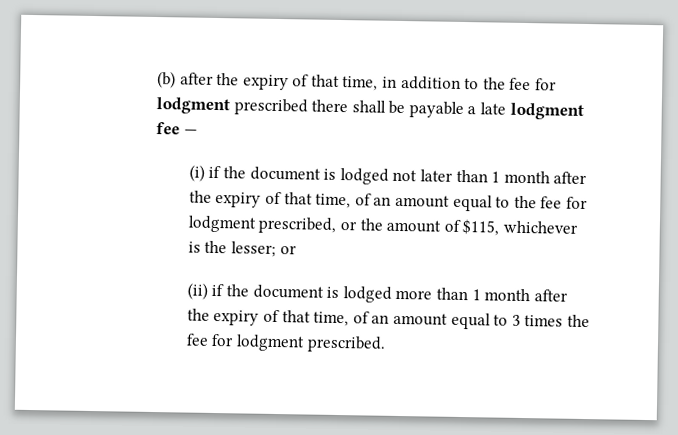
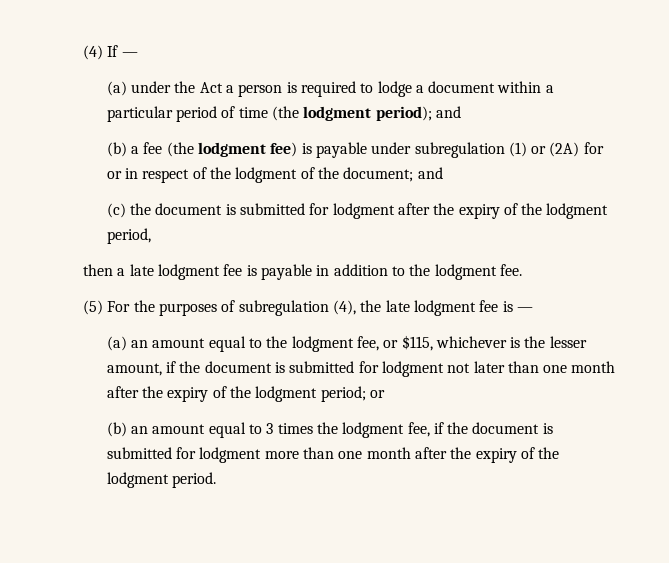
[156,71,557,91] [155,97,584,120] [155,122,198,135] [188,164,389,185] (b) after the expiry of that time, in addition to the fee for lodgment prescribed there shall be payable a late lodgment fee — // (i) if the document is lodged -> [83,45,138,60] [106,81,554,97] [106,106,461,122] [106,142,604,158] [106,167,443,183] [106,203,609,219] [106,228,151,244] [83,264,522,280] [83,300,533,316] [106,335,587,352] [106,361,444,377] (4) If — // (a) under the Act a person is required to lodge a document within a particular period of time (the lodgment period); and // (b) a fee (the lodgment fee) is payable under subregulation (1) or (2A) for or in respect of the lodgment of the document; and // (c) the document is submitted for lodgment after the expiry of the lodgment period, // then a late lodgment fee is payable in addition to the lodgment fee. // (5) For the purposes of subregulation (4), the late lodgment fee is — // (a) an amount equal to the lodgment fee, or $115, whichever is the lesser amount, if the document is submitted for lodgment
[491,170,588,185] [188,190,588,212] [187,215,579,236] [187,240,297,257] [186,282,568,303] [186,308,370,327] 1 month after the expiry of that time, of an amount equal to the fee for lodgment prescribed, or the amount of $115, whichever is the lesser; or // (ii) if the document is lodged more than 1 month after the expiry of that time, of -> [543,361,616,373] [106,386,385,402] [106,422,127,437] one month after the expiry of the lodgment period; or // (b)
[185,333,386,353] fee for lodgment prescribed. -> [342,422,553,438] [106,447,560,463] [106,472,216,488] lodgment fee, if the document is submitted for lodgment more than one month after the expiry of the lodgment period.

